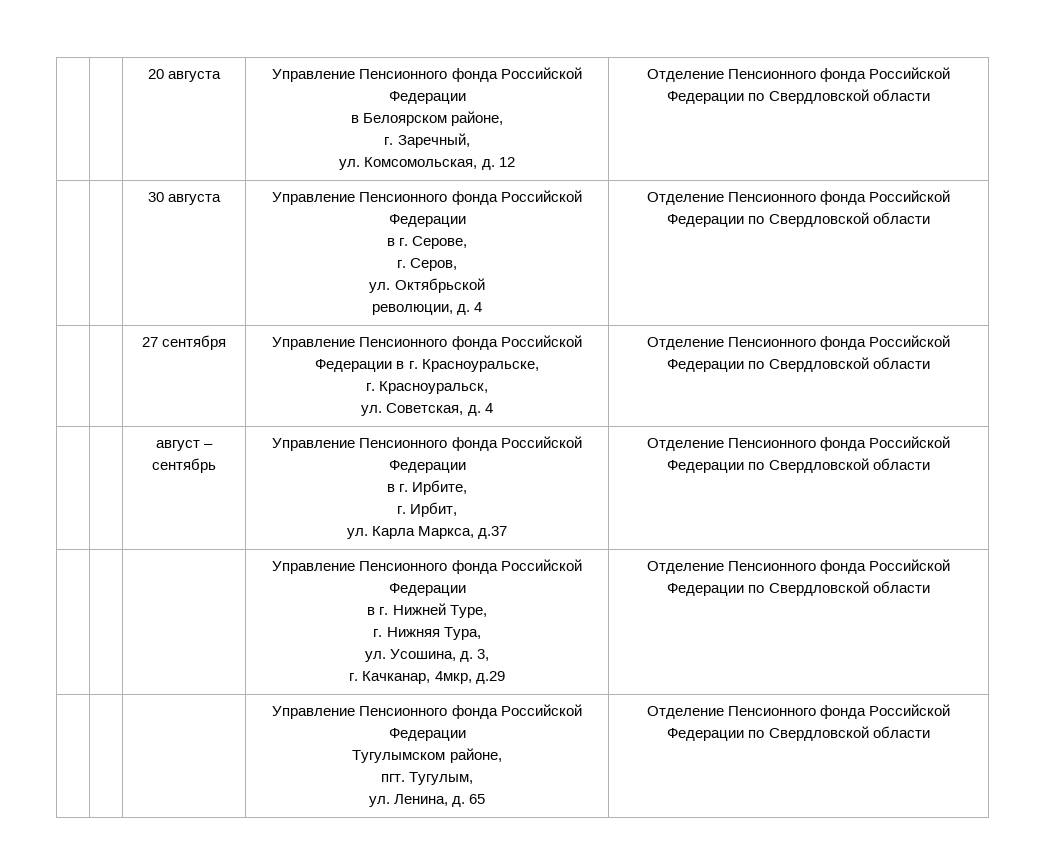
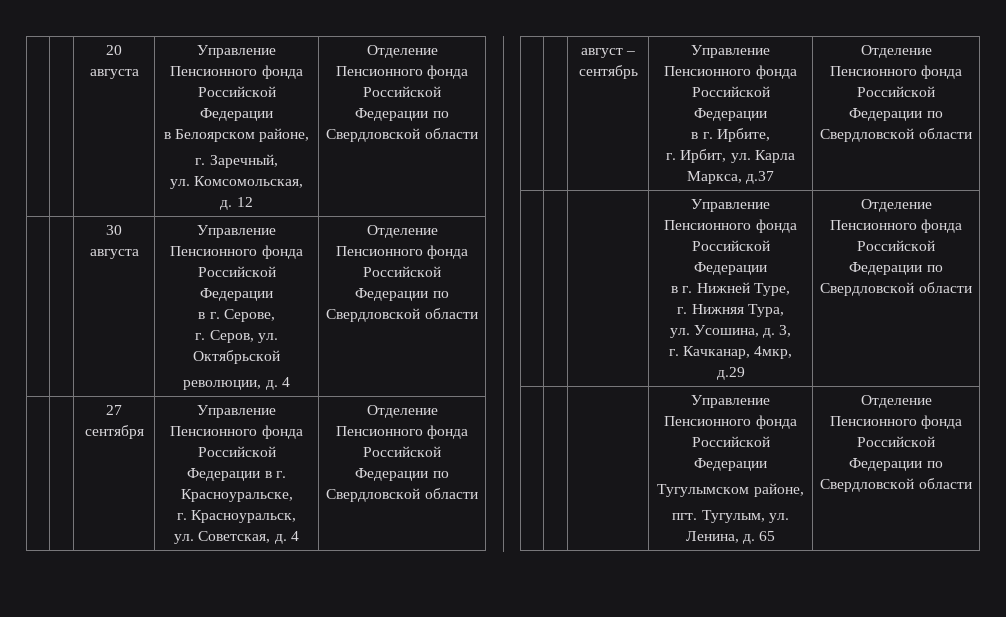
(458, 264) // -> (254, 336) none
(458, 509) // -> (727, 156) none
(474, 778) // -> (765, 516) none

